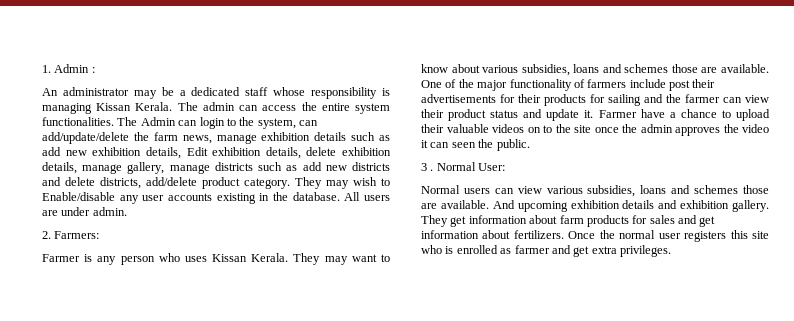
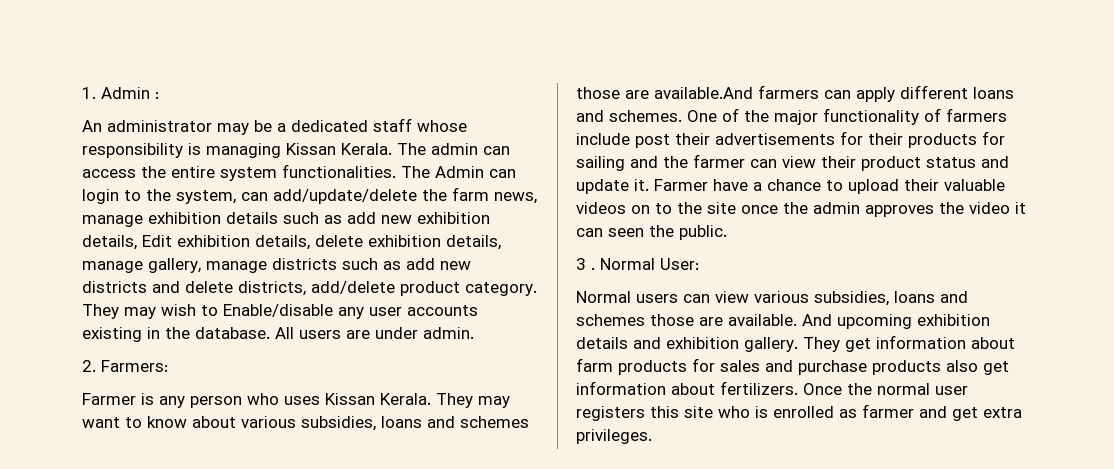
[721,64,769,73] available. -> [654,85,1014,102] [576,110,682,122] available.And farmers can apply different loans and schemes.
(697, 219) none -> [798,360,978,375] purchase products also

